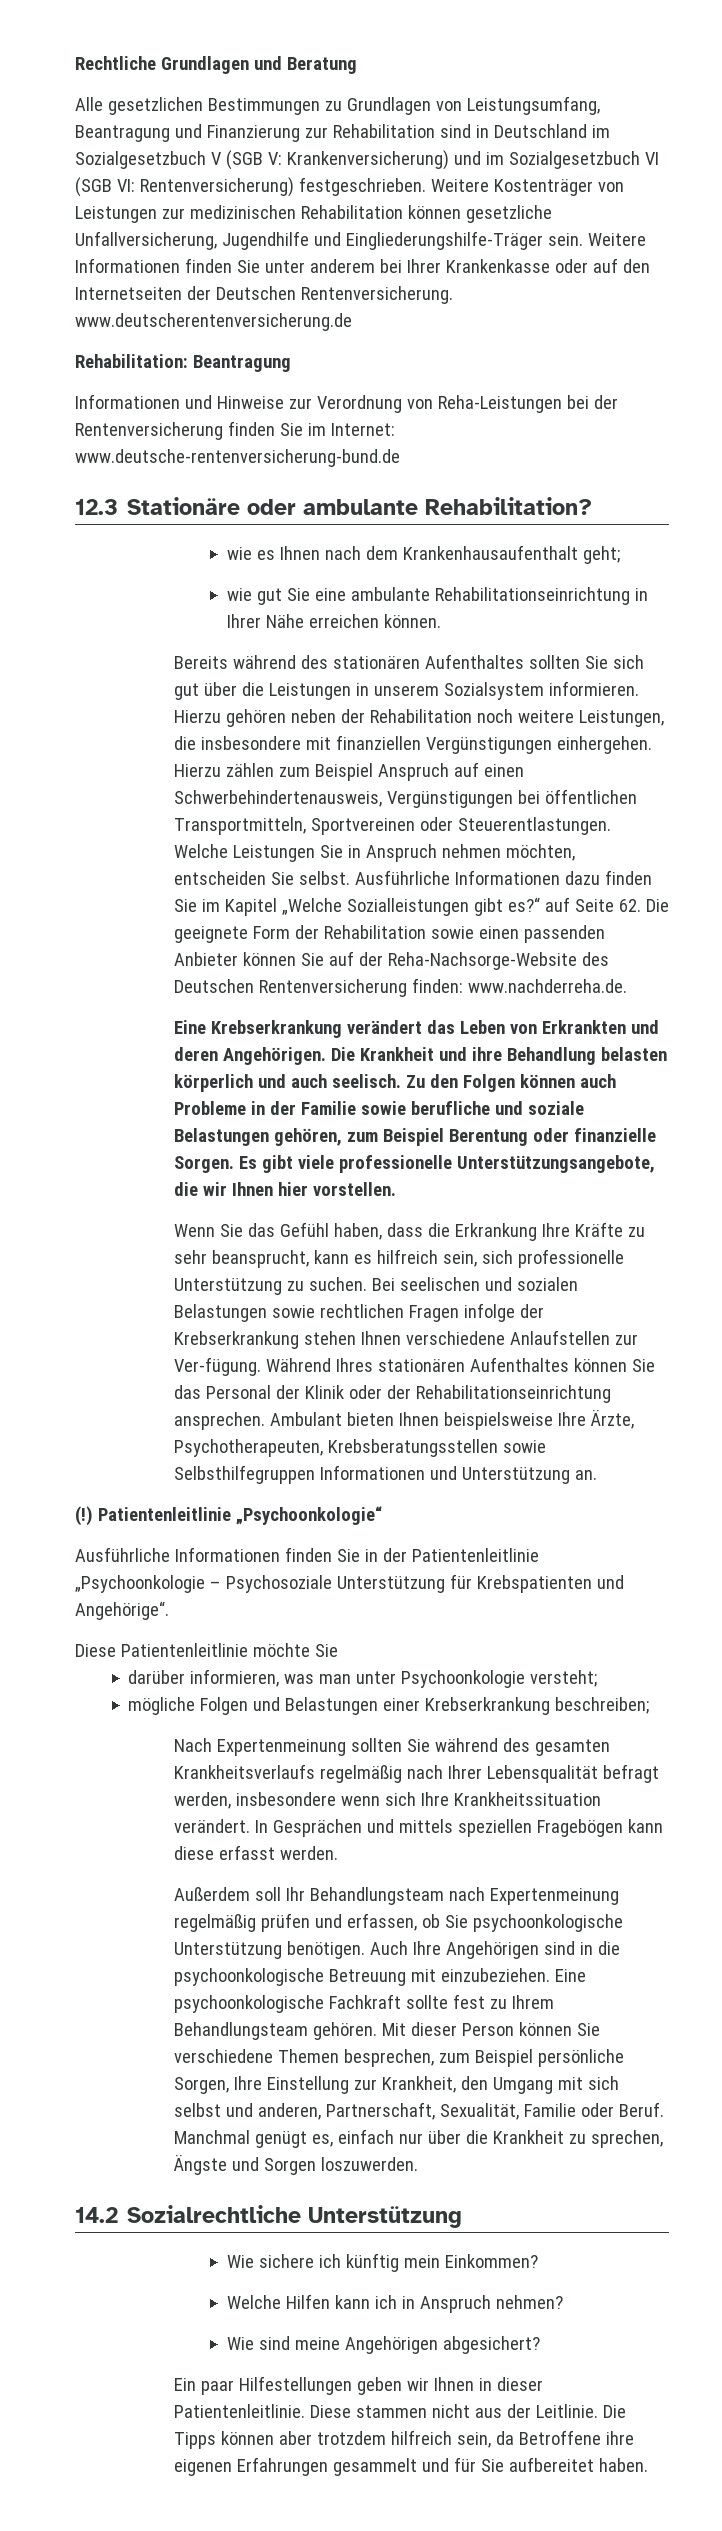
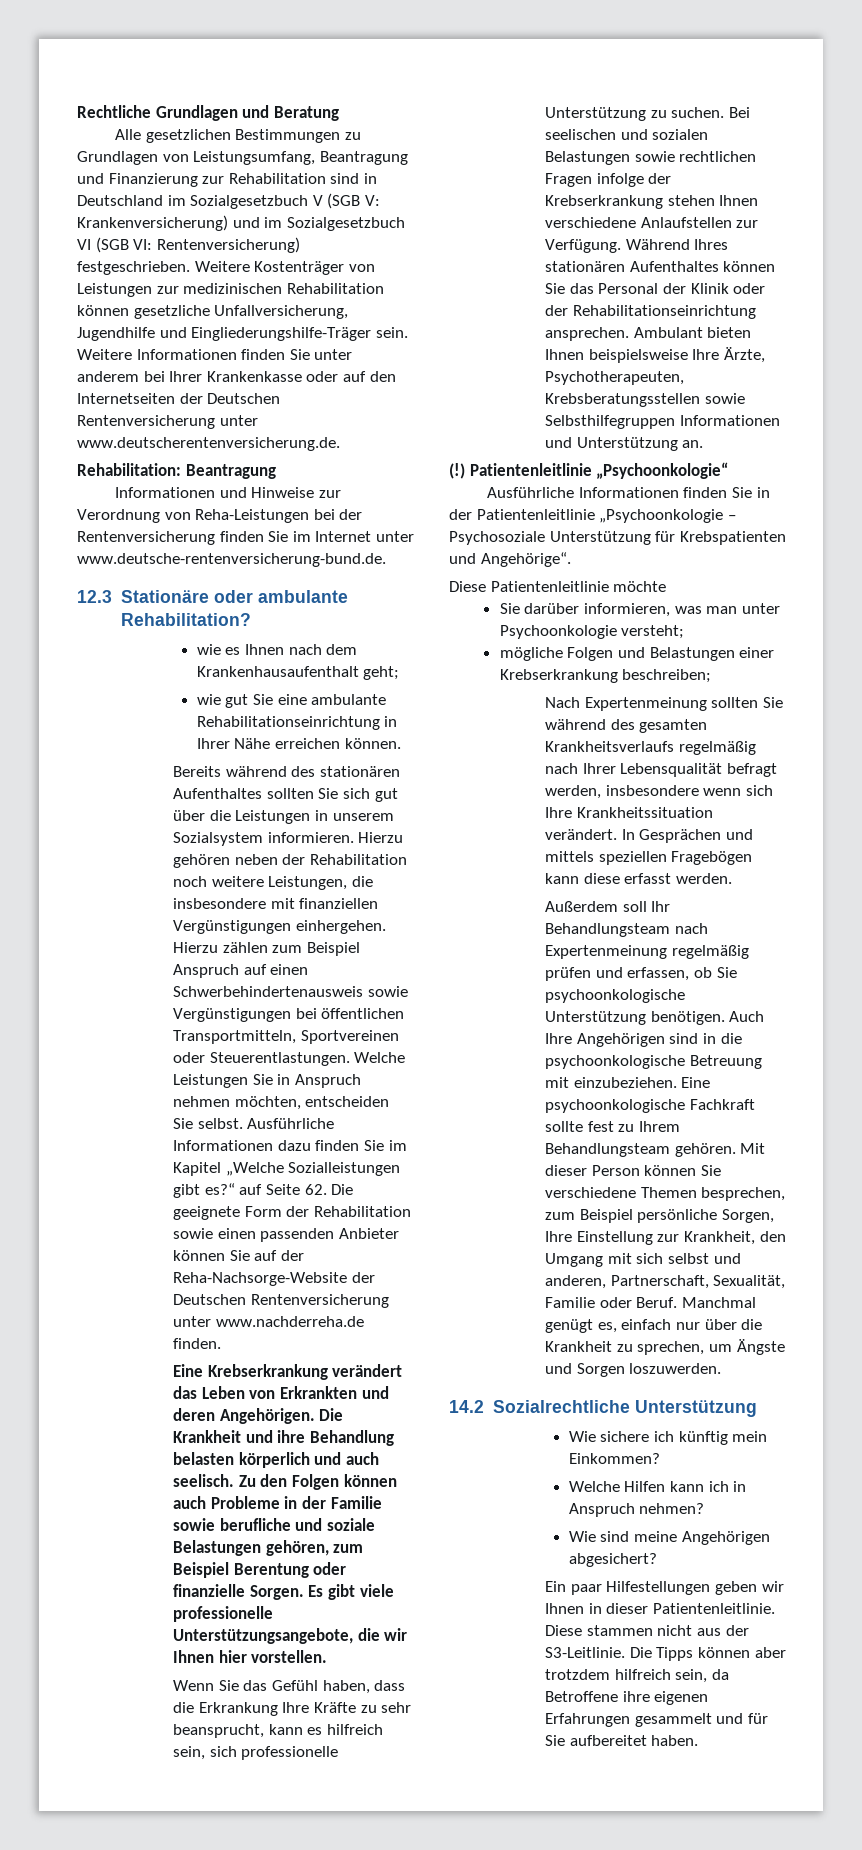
[300,286,453,304] [75,313,352,331] Rentenversicherung. www.deutscherentenversicherung.de -> [77,415,258,429] [77,437,340,451] Rentenversicherung unter www.deutscherentenversicherung.de.
[330,423,395,436] [75,449,400,467] Internet: www.deutsche-rentenversicherung-bund.de -> [315,531,414,542] [77,553,386,567] Internet unter www.deutsche-rentenversicherung-bund.de.
[173,790,382,807] Schwerbehindertenausweis, -> [173,986,408,997] Schwerbehindertenausweis sowie
[581,952,609,966] [173,978,627,997] des Deutschen Rentenversicherung finden: www.nachderreha.de. -> [351,1272,375,1283] [173,1294,389,1308] [173,1316,364,1327] [173,1338,222,1349] der Deutschen Rentenversicherung unter www.nachderreha.de finden.
[173,1357,261,1376] Ver-fügung. -> [545,239,622,253] Verfügung.
[314,1644,338,1657] Sie // -> [499,603,520,614] // Sie
(663, 2139) none -> [709,1344,733,1352] um
[535,2404,598,2418] Leitlinie. -> [545,1647,626,1658] S3-Leitlinie.

